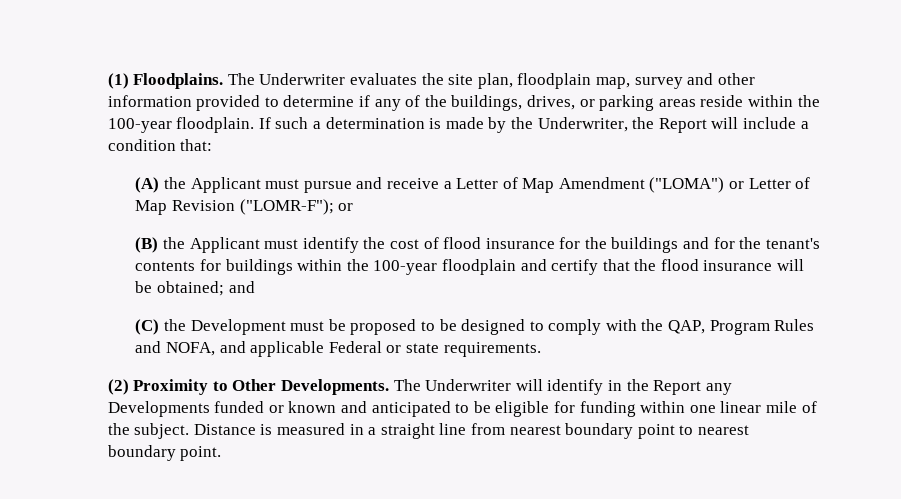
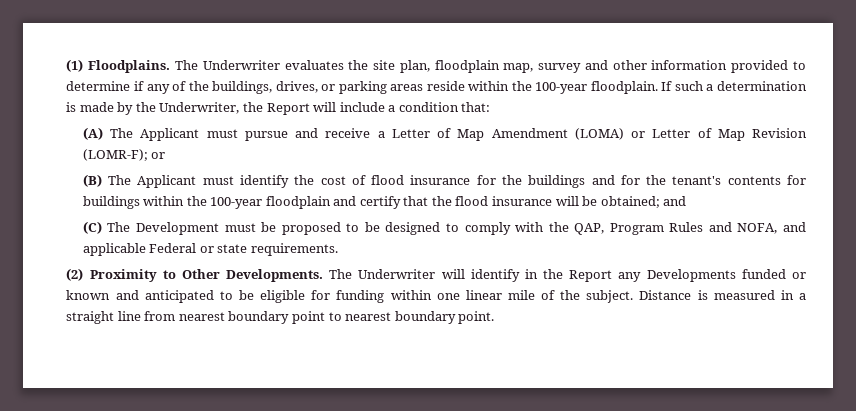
[163,177,186,189] the -> [110,128,134,138] The
[649,177,725,193] ("LOMA") -> [574,128,624,140] (LOMA)
[239,199,334,215] ("LOMR-F"); -> [82,149,148,161] (LOMR-F);
[162,237,185,249] the -> [108,175,132,185] The
[163,319,186,331] the -> [107,222,131,232] The

